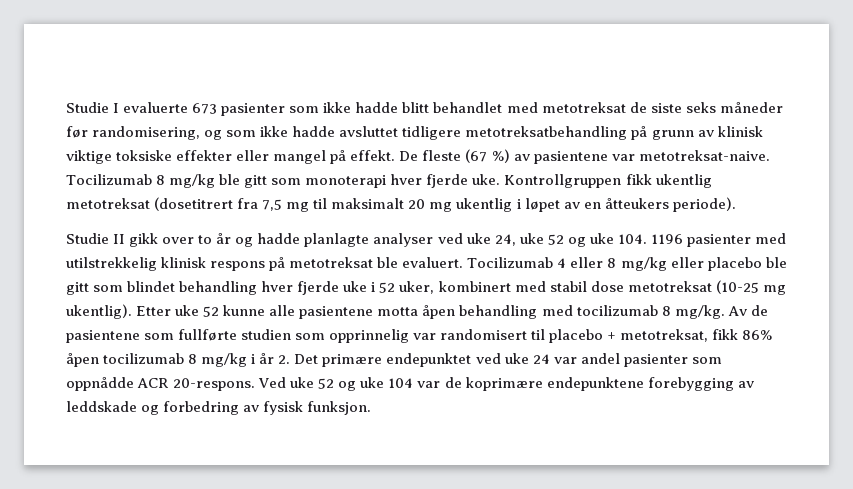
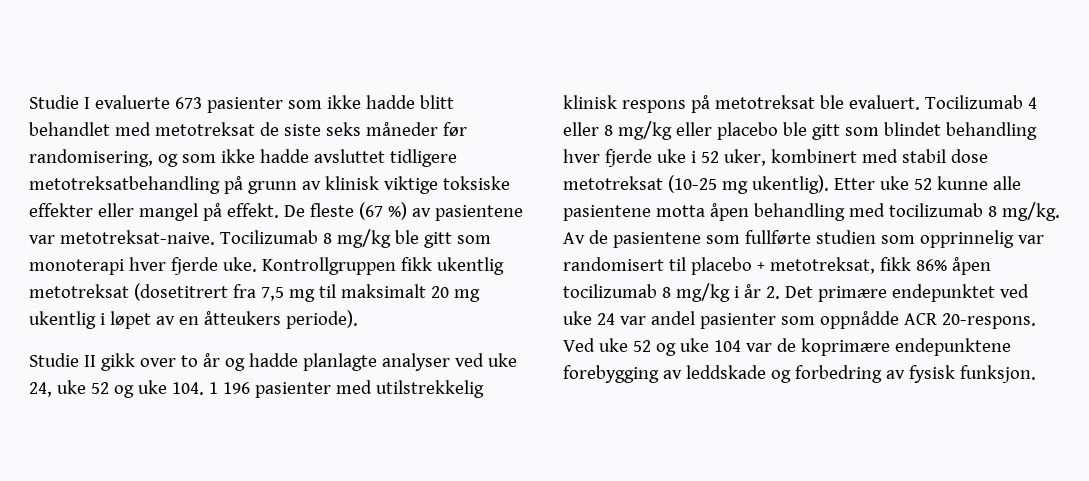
[650,234,683,244] 1196 -> [208,382,250,394] 1 196

